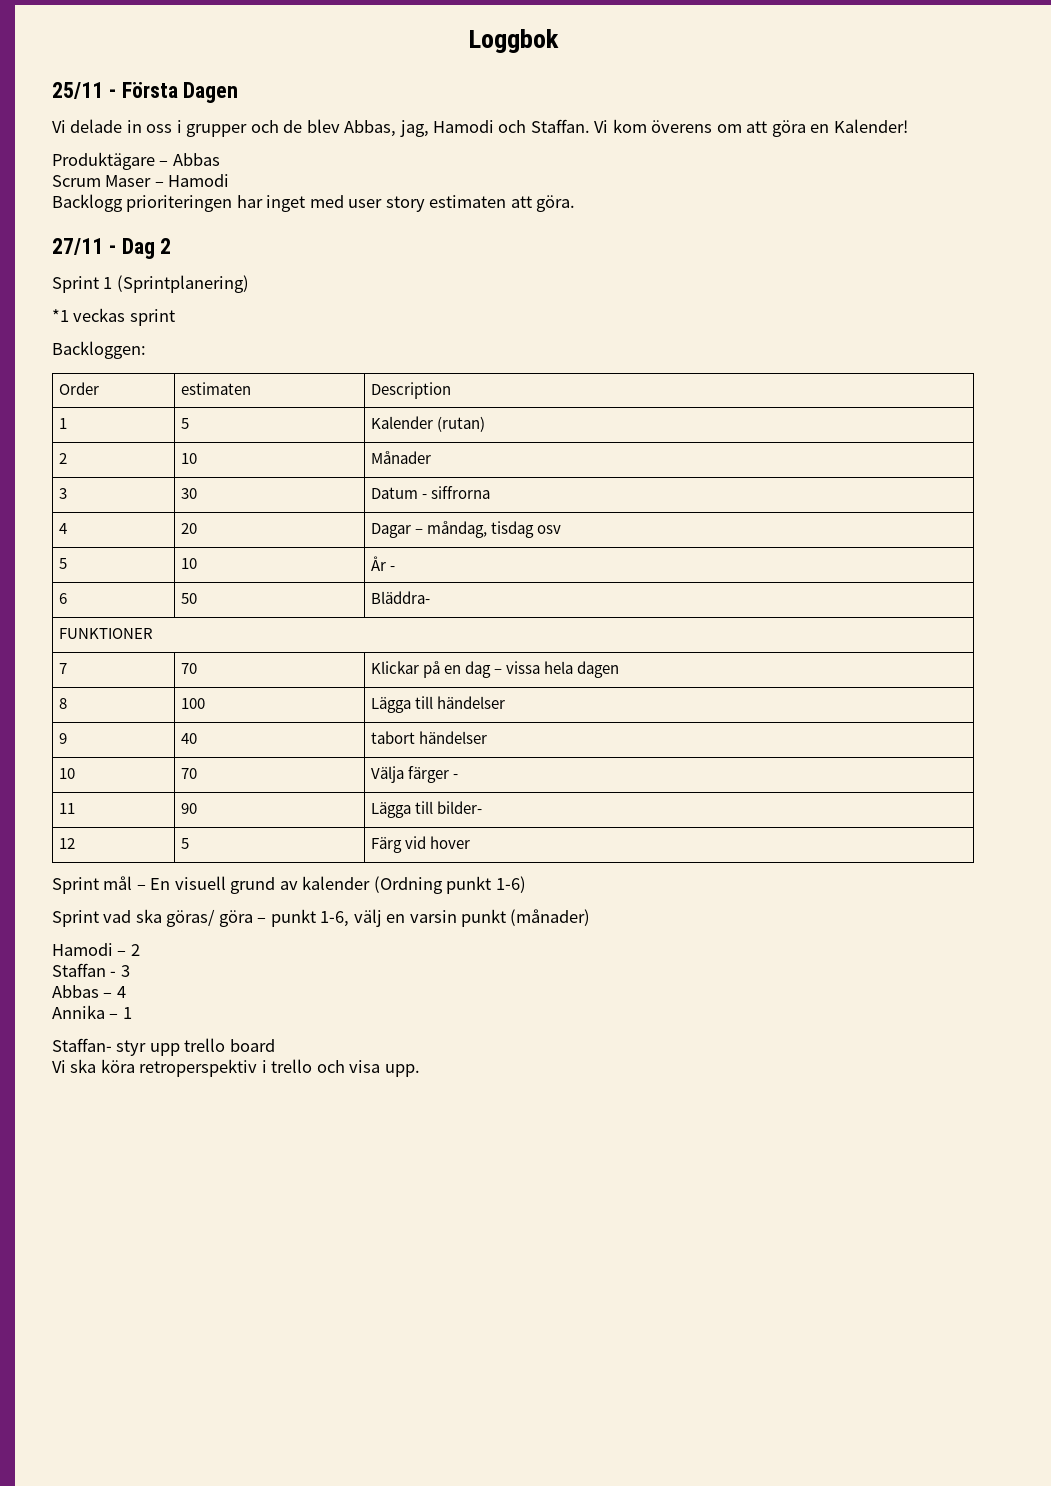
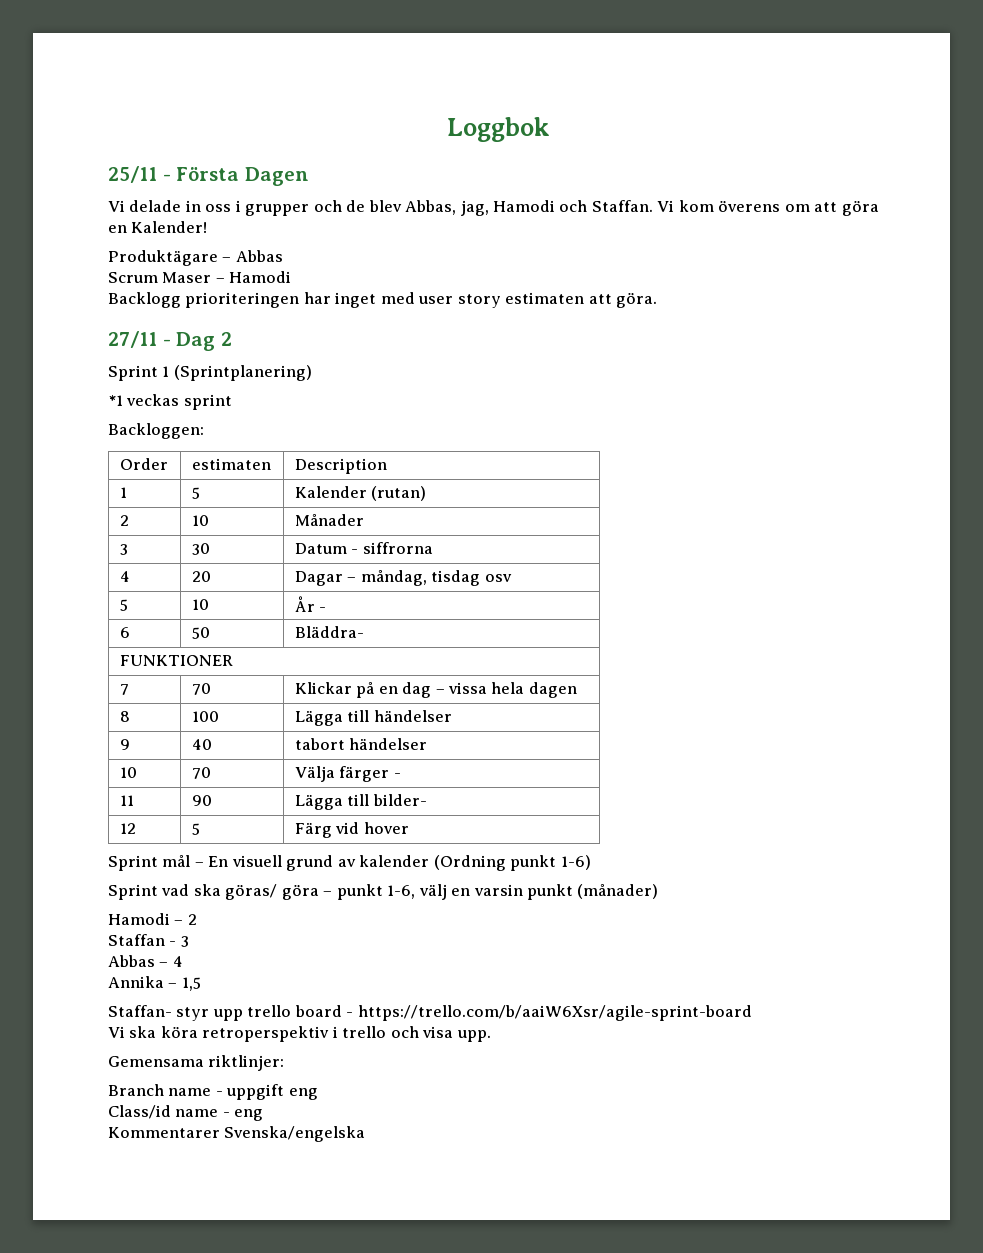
[122,1007,132,1019] 1 -> [181,977,201,991] 1,5
(275, 1045) none -> [346,1005,752,1021] - https://trello.com/b/aaiW6Xsr/agile-sprint-board
(420, 1070) none -> [108,1055,285,1071] [108,1084,318,1100] [108,1105,264,1121] [108,1126,366,1142] // Gemensama riktlinjer: // Branch name - uppgift eng // Class/id name - eng // Kommentarer Svenska/engelska

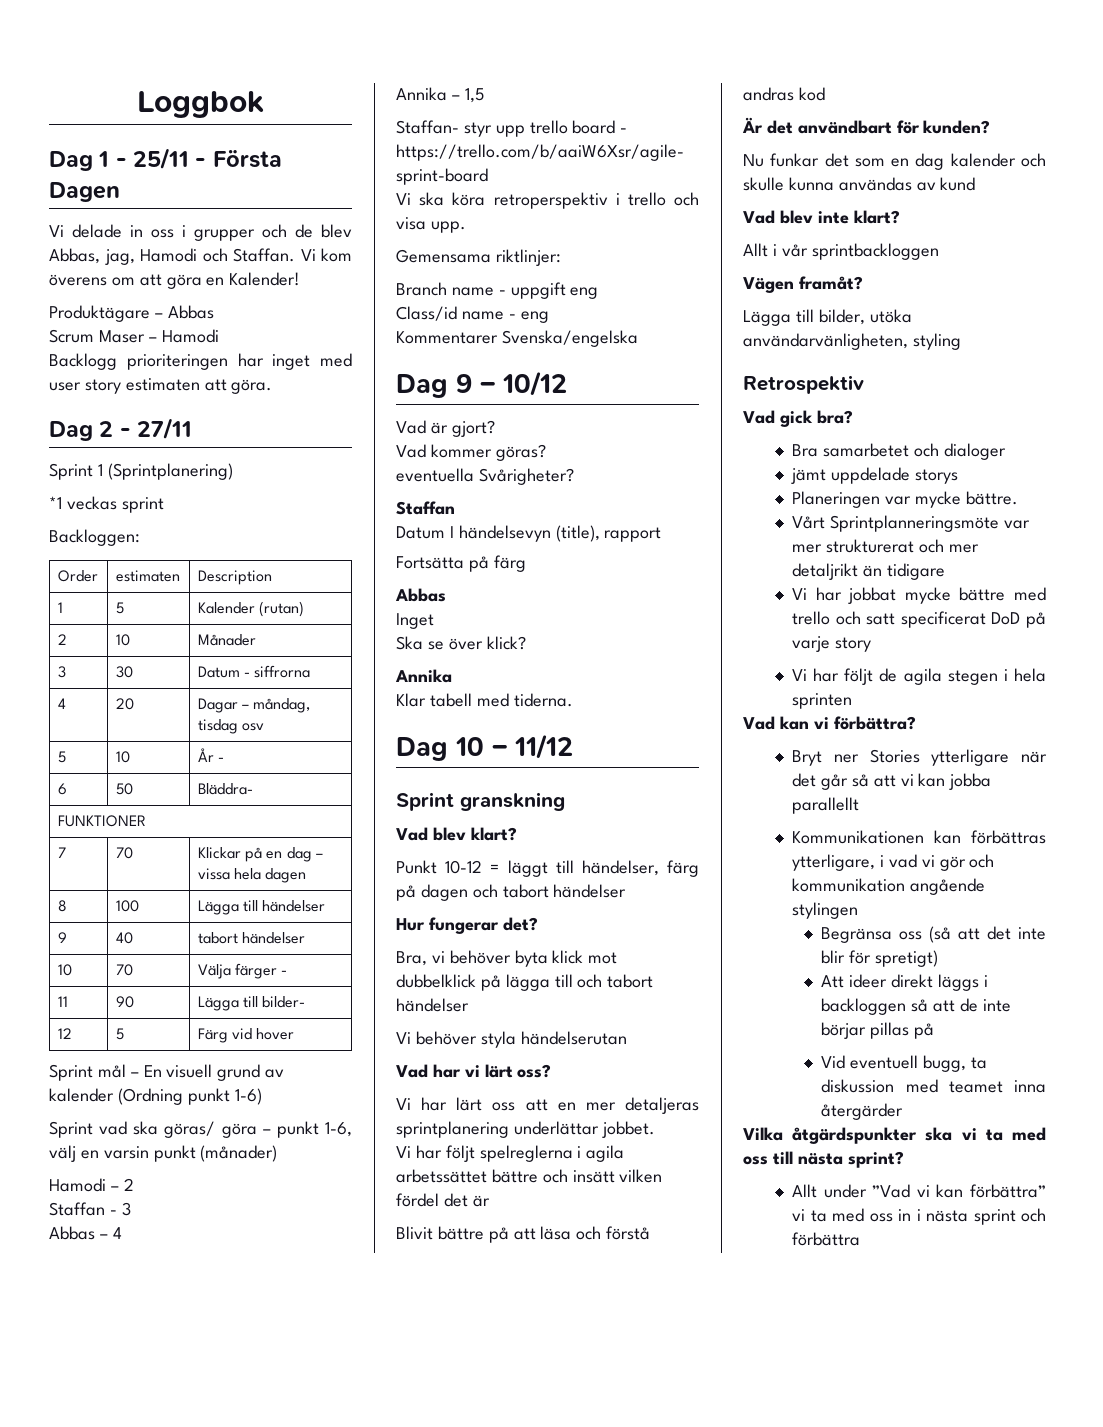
(550, 129) none -> [49,151,127,171] Dag 1 -
[108,331,171,348] 27/11 - -> (273, 386) none
(232, 339) none -> [119,418,193,440] - 27/11
(366, 1134) none -> [396,371,567,398] [396,420,495,437] [396,444,546,461] [396,468,574,485] [396,501,455,515] [396,525,662,542] [396,555,526,572] [395,588,446,602] [396,613,434,629] [396,636,526,650] [395,669,452,683] [396,693,573,707] [396,734,573,761] [396,792,565,811] [396,827,517,841] [396,860,699,877] [396,884,627,901] [396,917,538,934] [396,950,618,967] [396,974,654,991] [396,998,469,1012] [396,1031,627,1048] [396,1064,552,1078] [396,1097,699,1114] [396,1121,655,1138] [396,1145,625,1162] [396,1169,663,1183] [396,1193,490,1207] [396,1226,651,1243] [743,87,825,101] [742,117,991,134] [743,153,1046,170] [743,177,976,191] [743,210,900,224] [743,243,939,260] [743,276,863,293] [743,309,912,326] [743,333,961,350] [743,375,864,394] [743,410,853,427] [792,443,1006,460] [791,467,958,484] [792,491,1018,508] [792,515,1030,532] [792,539,979,553] [792,563,945,580] [792,587,1046,604] [792,611,1046,628] [792,636,871,652] [792,668,1046,685] [792,693,853,709] [743,716,916,730] [792,749,1047,766] [792,773,992,790] [792,797,860,814] [792,830,1046,844] [792,854,995,871] [792,878,985,895] [792,902,859,919] [821,926,1046,943] [821,950,939,967] [821,974,988,991] [821,998,1011,1015] [821,1022,935,1039] [821,1055,987,1072] [821,1079,1046,1093] [821,1103,904,1120] [743,1127,1046,1144] [743,1151,904,1168] [792,1184,1046,1198] [792,1208,1046,1225] [792,1232,861,1246] // Dag 9 – 10/12 // Vad är gjort? // Vad kommer göras? // eventuella Svårigheter? // Staffan // Datum I händelsevyn (title), rapport // Fortsätta på färg // Abbas // Inget // Ska se över klick? // Annika // Klar tabell med tiderna. // Dag 10 – 11/12 // Sprint granskning // Vad blev klart? // Punkt 10-12 = läggt till händelser, färg på dagen och tabort händelser // Hur fungerar det? // Bra, vi behöver byta klick mot dubbelklick på lägga till och tabort händelser // Vi behöver styla händelserutan // Vad har vi lärt oss? // Vi har lärt oss att en mer detaljeras sprintplanering underlättar jobbet. // Vi har följt spelreglerna i agila arbetssättet bättre och insätt vilken fördel det är // Blivit bättre på att läsa och förstå andras kod // Är det användbart för kunden? // Nu funkar det som en dag kalender och skulle kunna användas av kund // Vad blev inte klart? // Allt i vår sprintbackloggen // Vägen framåt? // Lägga till bilder, utöka användarvänligheten, styling // Retrospektiv // Vad gick bra? // Bra samarbetet och dialoger // jämt uppdelade storys // Planeringen var mycke bättre. // Vårt Sprintplanneringsmöte var mer strukturerat och mer detaljrikt än tidigare // Vi har jobbat mycke bättre med trello och satt specificerat DoD på varje story // Vi har följt de agila stegen i hela sprinten // Vad kan vi förbättra? // Bryt ner Stories ytterligare när det går så att vi kan jobba parallellt // Kommunikationen kan förbättras ytterligare, i vad vi gör och kommunikation angående stylingen // Begränsa oss (så att det inte blir för spretigt) // Att ideer direkt läggs i backloggen så att de inte börjar pillas på // Vid eventuell bugg, ta diskussion med teamet inna återgärder // Vilka åtgärdspunkter ska vi ta med oss till nästa sprint? // Allt under ”Vad vi kan förbättra” vi ta med oss in i nästa sprint och förbättra

